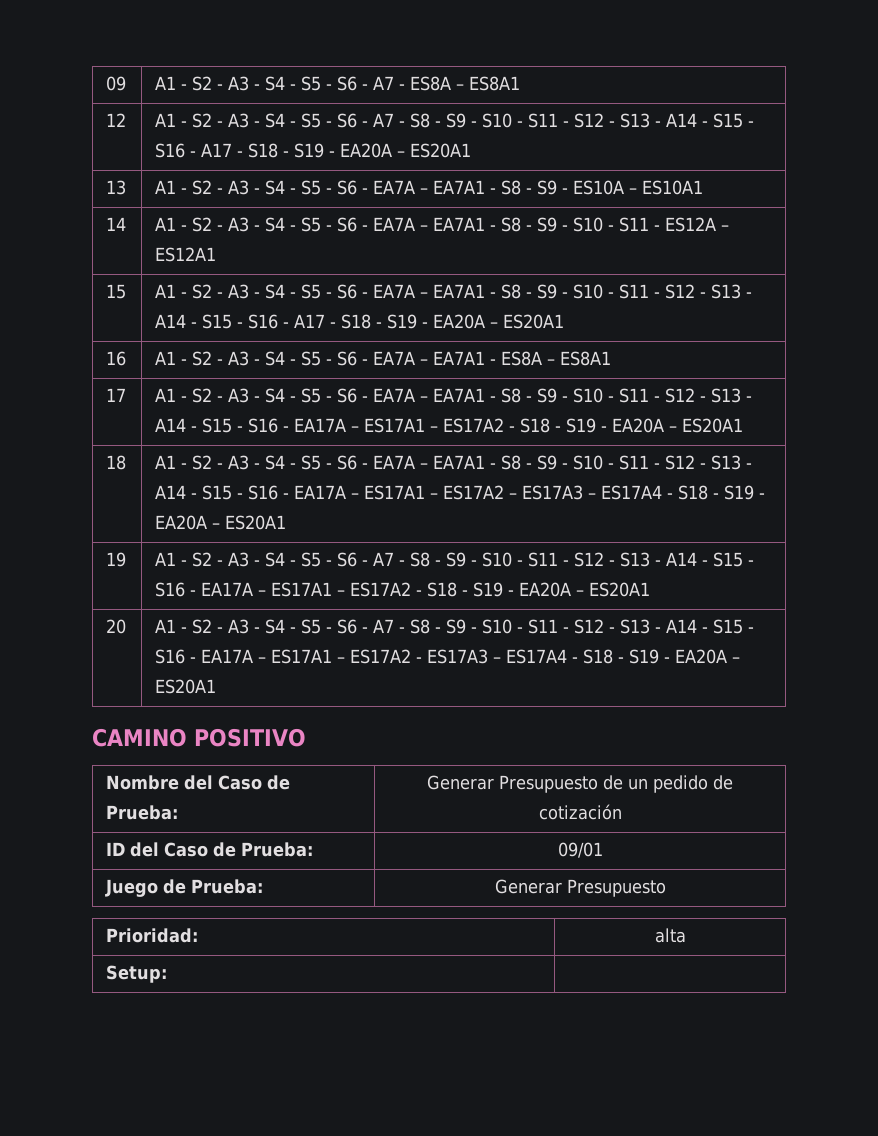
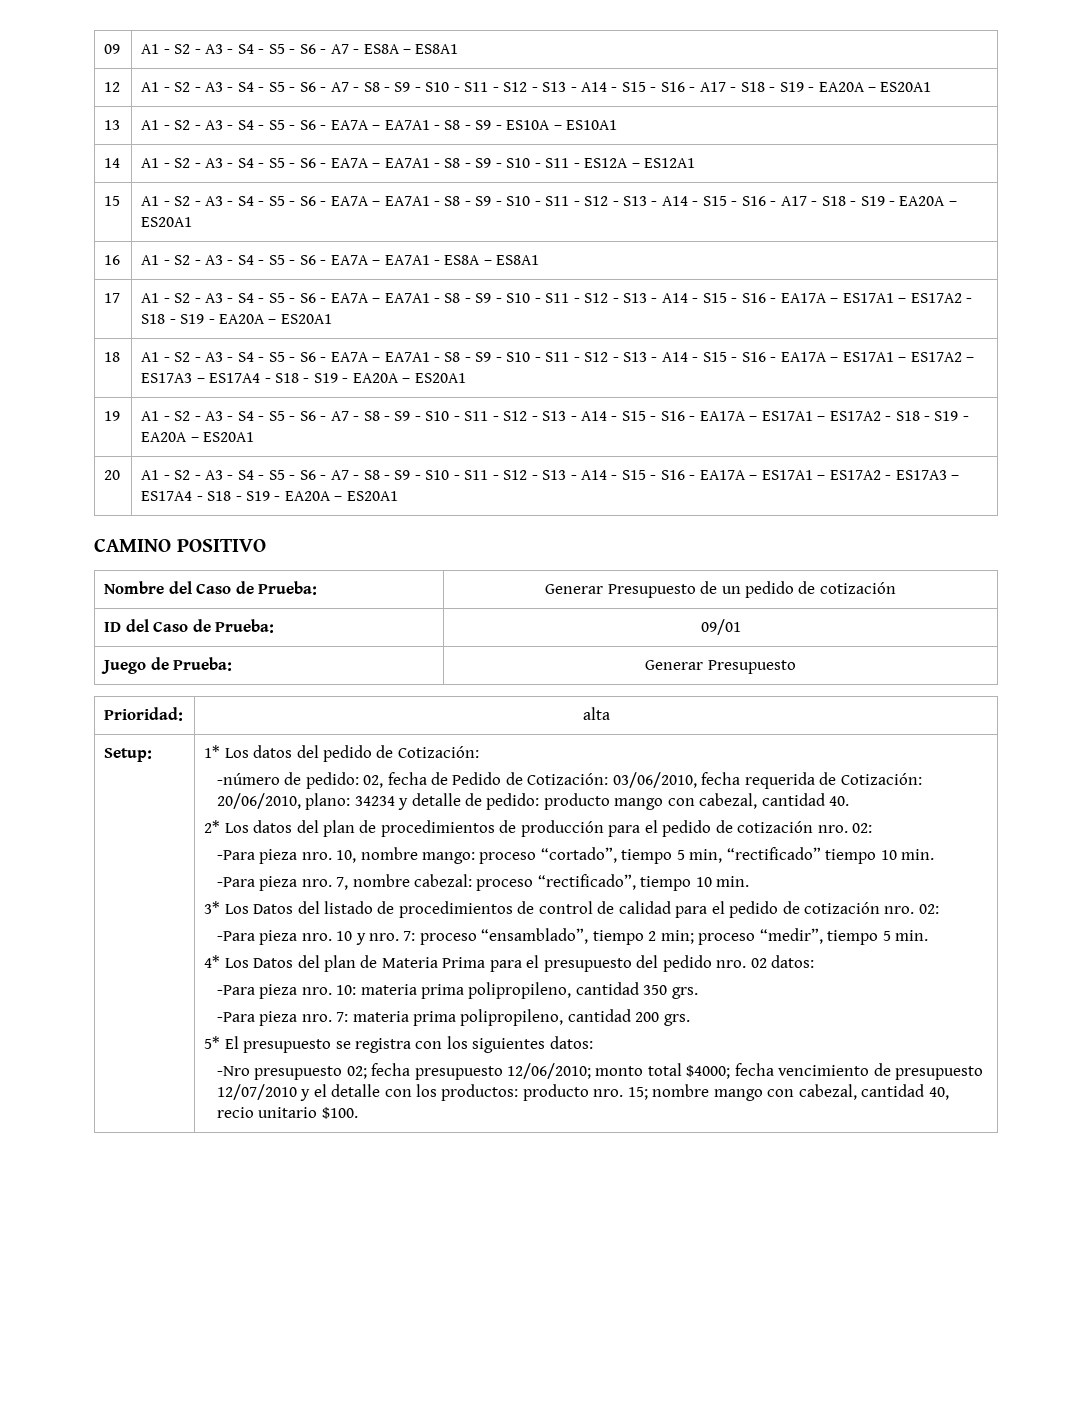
(168, 974) none -> [204,745,479,762] [216,772,922,789] [216,793,850,810] [204,820,873,837] [216,847,935,864] [216,874,750,891] [204,901,939,918] [216,928,929,945] [204,955,815,972] [216,982,698,999] [216,1009,690,1026] [204,1036,593,1053] [216,1063,984,1080] [216,1084,949,1101] [216,1107,358,1119] 1* Los datos del pedido de Cotización: // -número de pedido: 02, fecha de Pedido de Cotización: 03/06/2010, fecha requerida de Cotización: 20/06/2010, plano: 34234 y detalle de pedido: producto mango con cabezal, cantidad 40. // 2* Los datos del plan de procedimientos de producción para el pedido de cotización nro. 02: // -Para pieza nro. 10, nombre mango: proceso “cortado”, tiempo 5 min, “rectificado” tiempo 10 min. // -Para pieza nro. 7, nombre cabezal: proceso “rectificado”, tiempo 10 min. // 3* Los Datos del listado de procedimientos de control de calidad para el pedido de cotización nro. 02: // -Para pieza nro. 10 y nro. 7: proceso “ensamblado”, tiempo 2 min; proceso “medir”, tiempo 5 min. // 4* Los Datos del plan de Materia Prima para el presupuesto del pedido nro. 02 datos: // -Para pieza nro. 10: materia prima polipropileno, cantidad 350 grs. // -Para pieza nro. 7: materia prima polipropileno, cantidad 200 grs. // 5* El presupuesto se registra con los siguientes datos: // -Nro presupuesto 02; fecha presupuesto 12/06/2010; monto total $4000; fecha vencimiento de presupuesto 12/07/2010 y el detalle con los productos: producto nro. 15; nombre mango con cabezal, cantidad 40, recio unitario $100.

